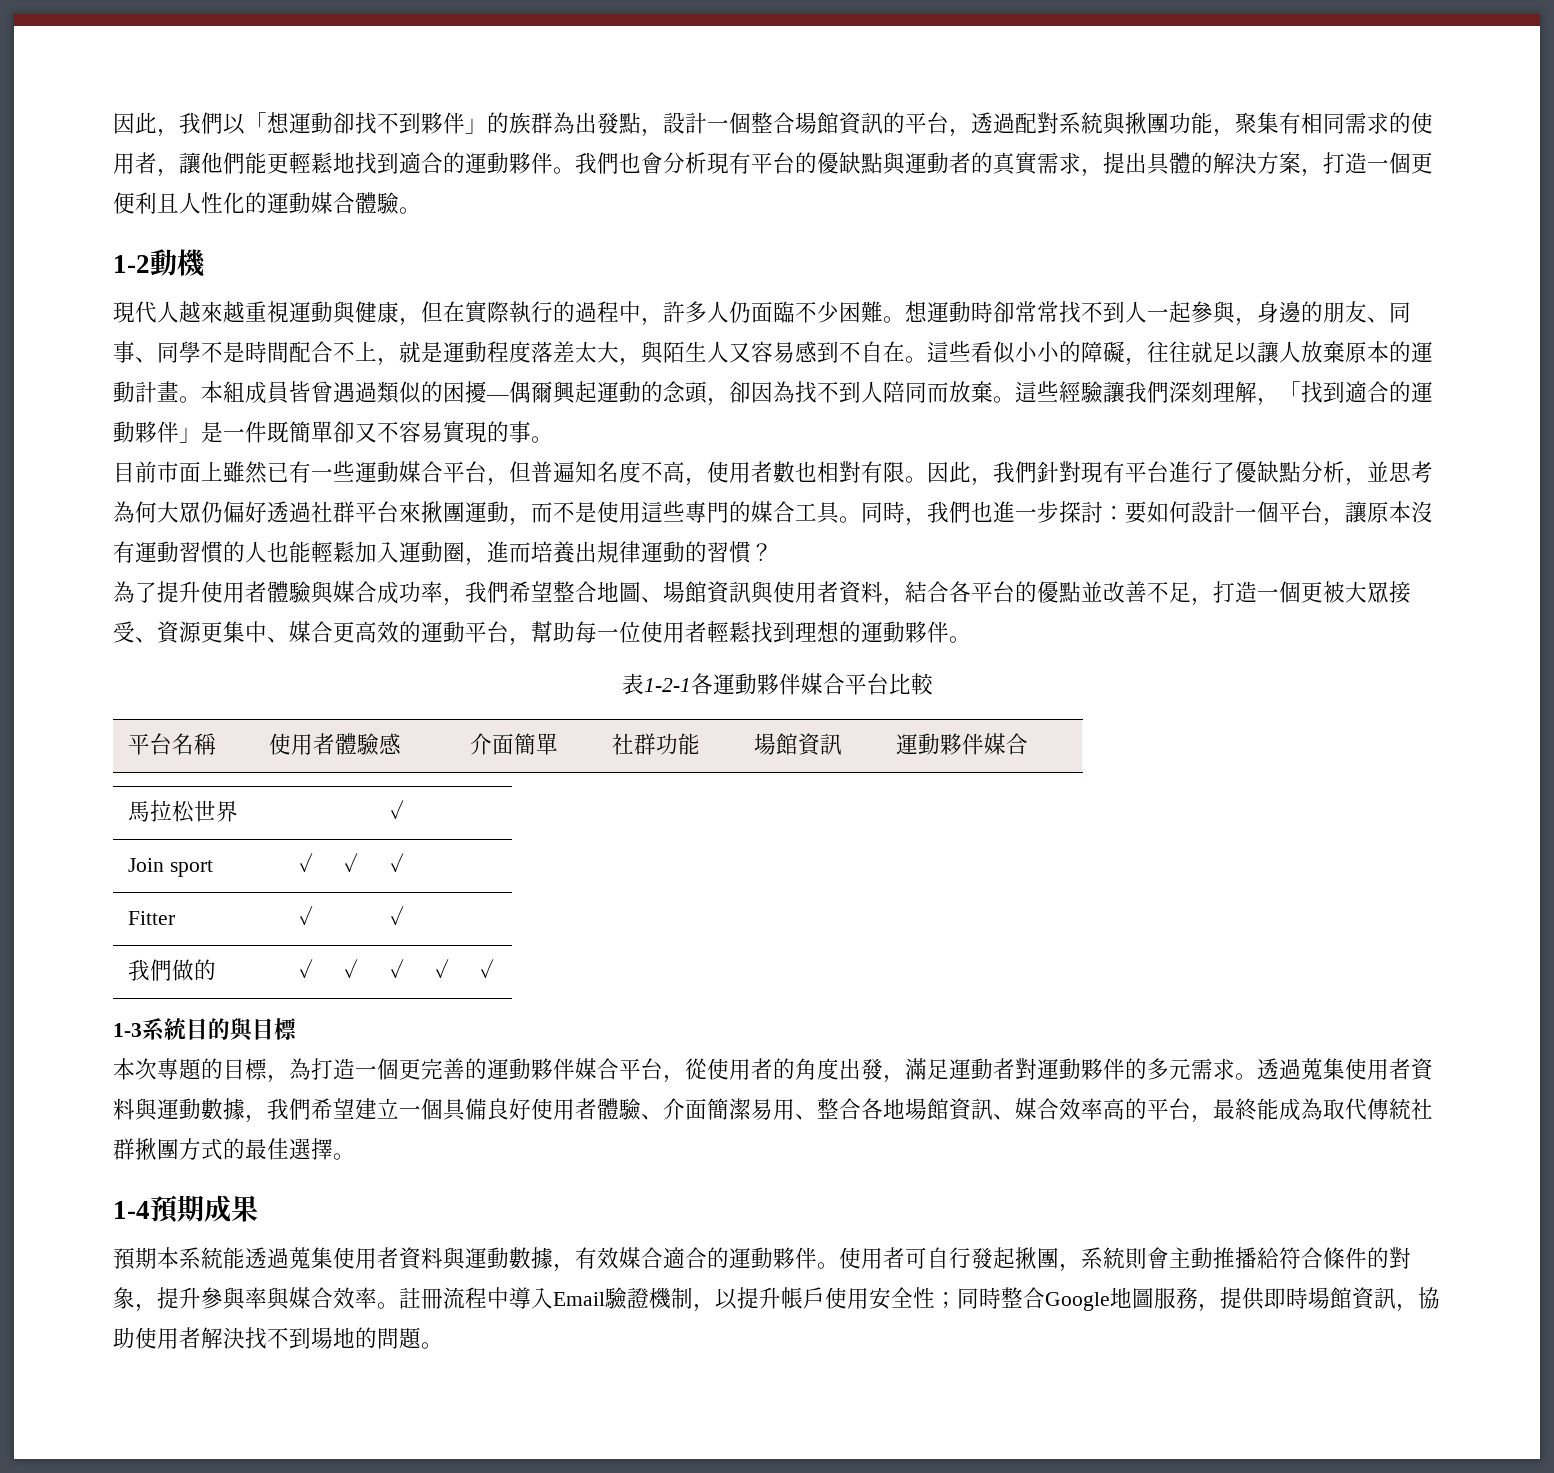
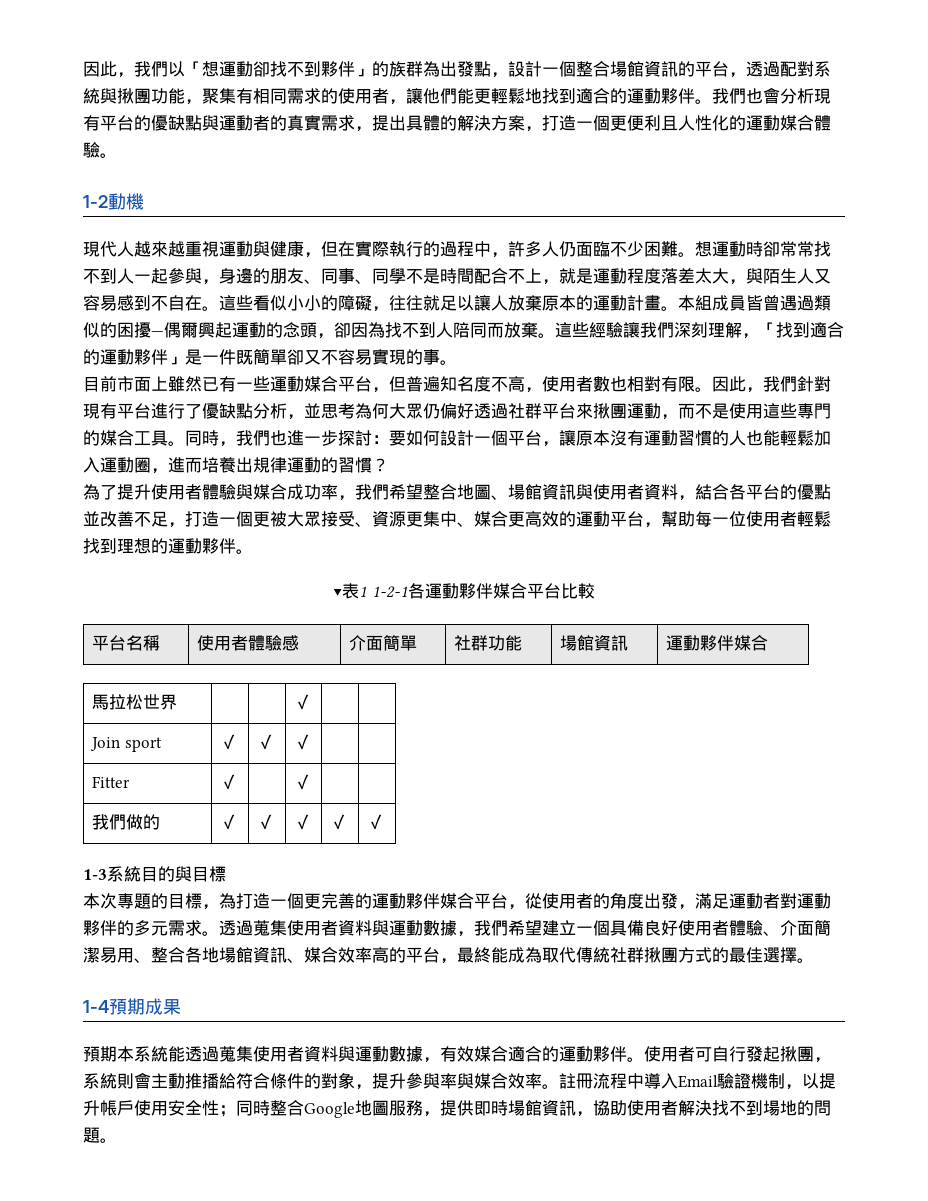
[621,673,644,695] 表 -> [333,583,368,599] ▼表1

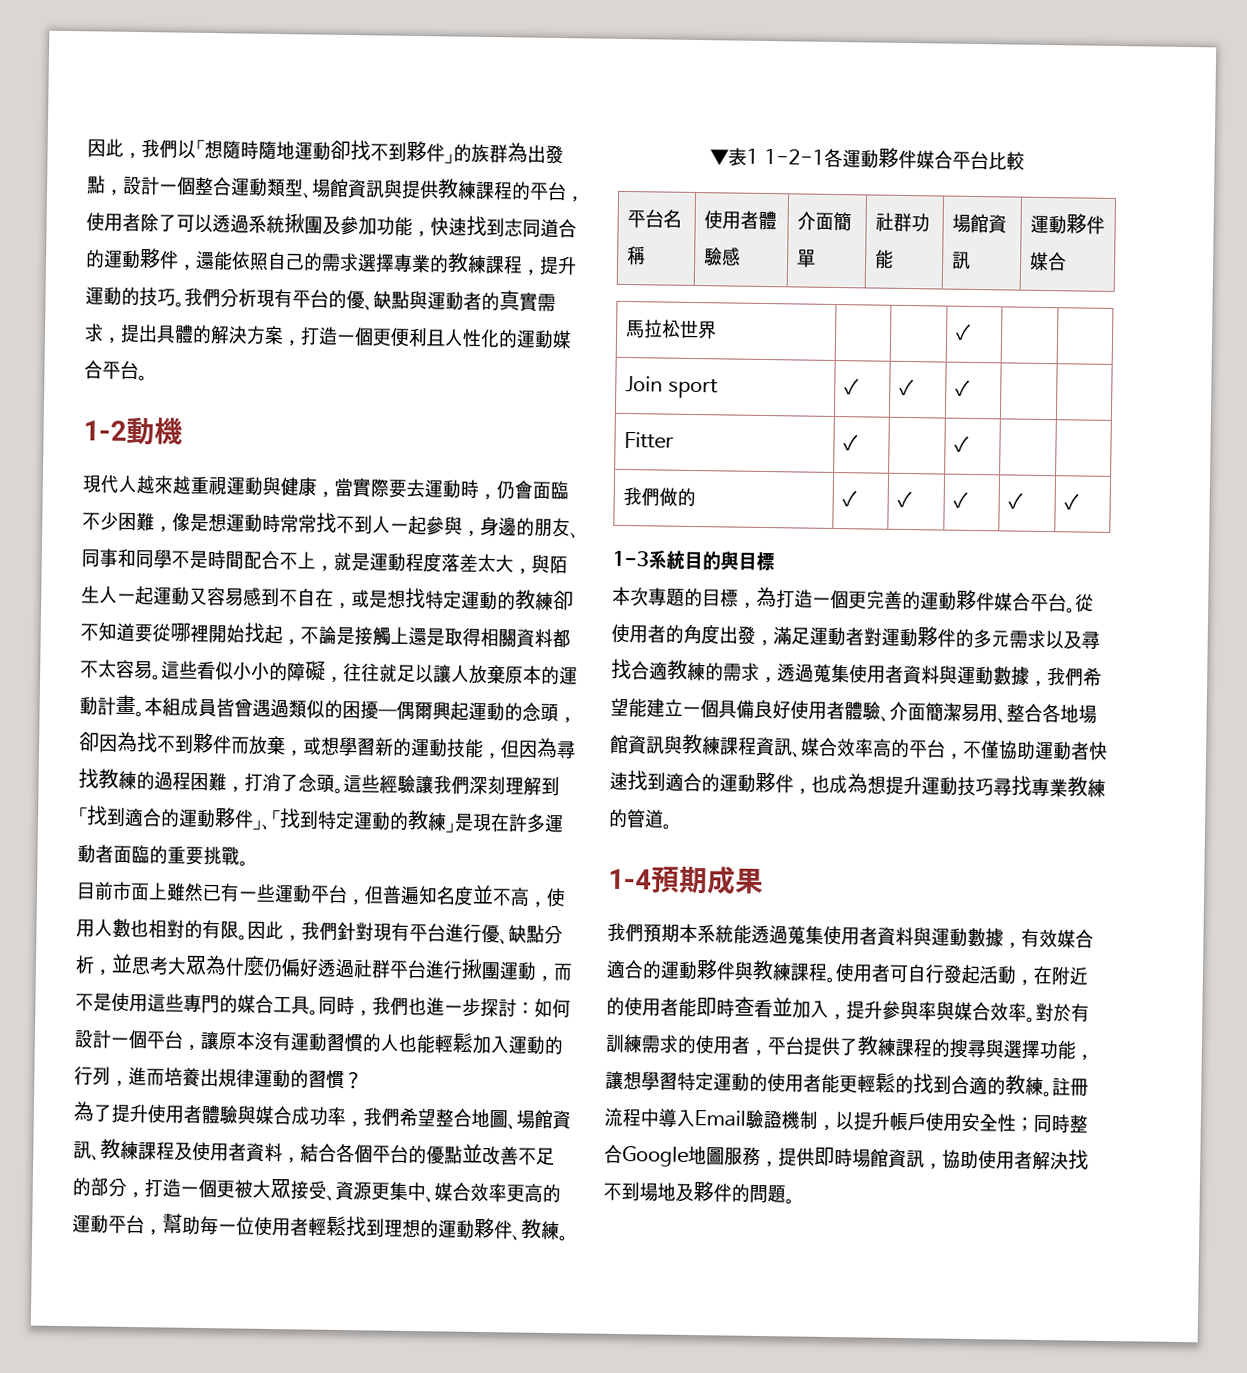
(219, 69) none -> [222,140,295,160] 隨時隨地
[610,61,831,78] [83,87,780,105] 場館資訊的平台，透過配對系統與揪團功能，聚集有相同需求的使用者，讓他們能更輕鬆地找到適合的運動夥伴。我們也會 -> [230,177,585,203] [86,212,577,239] [85,248,577,276] [85,286,221,308] 運動類型、場館資訊與提供教練課程的平台，使用者除了可以透過系統揪團及參加功能，快速找到志同道合的運動夥伴，還能依照自己的需求選擇專業的教練課程，提升運動的技巧。我們
(168, 123) none -> [364,304,374,311] 、
[814,115,831,131] [83,142,100,158] 體驗 -> [102,360,139,381] 平台
[321,241,576,258] 但在實際執行的過程中，許多人仍 -> [334,477,533,501] 當實際要去運動時，仍會
[678,252,695,257] 。 -> [154,512,209,533] ，像是
[763,241,780,257] 卻 -> (281, 523) none
[355,279,372,284] 、 -> [117,548,136,569] 和
(814, 276) none -> [117,586,190,606] 一起運動
(202, 303) none -> [333,587,574,611] [80,621,571,649] [80,659,153,680] ，或是想找特定運動的教練卻不知道要從哪裡開始找起，不論是接觸上還是取得相關資料都不太容易
[436,322,538,338] 人陪同而放棄 -> [193,732,576,760] [78,768,335,793] 夥伴而放棄，或想學習新的運動技能，但因為尋找教練的過程困難，打消了念頭
[742,333,759,339] ， -> [541,776,560,797] 到
[185,349,440,365] 是一件既簡單卻又不容易實現的事 -> [261,808,564,833] [77,844,240,866] 、「找到特定運動的教練」是現在許多運動者面臨的重要挑戰
[304,376,338,392] 媒合 -> (312, 894) none
(491, 384) none -> [472,884,494,905] 並
[576,376,593,392] 者 -> [94,918,113,937] 人
(661, 384) none -> [184,919,203,939] 的
[185,403,219,419] 了優 -> [481,923,509,945] 優、
[355,403,423,419] 為何大眾 -> [167,955,265,977] 大眾為什麼
[576,403,593,419] 來 -> [425,960,463,980] 進行
[389,430,406,446] 要 -> (535, 1008) none
[134,457,151,473] 圈 -> [544,1035,563,1056] [74,1066,111,1086] 的行列
[576,484,593,500] 與 -> [91,1138,193,1161] 、教練課程及
(746, 492) none -> [354,1144,373,1164] 個
(168, 519) none -> [72,1177,127,1197] 的部分
[508,511,559,527] 更高效 -> [470,1182,543,1203] 效率更高
(236, 546) none -> [512,1218,560,1241] 、教練
[508,904,525,910] ， -> [1066,607,1076,614] 。
[202,931,219,936] 。 -> [1045,630,1100,650] [611,658,778,684] 以及尋找合適教練的需求，
(542, 928) none -> [628,698,647,718] 能
(287, 955) none -> [664,733,793,757] 與教練課程資訊
[457,947,797,963] 最終能成為取代傳統社群揪團方式的最佳選擇 -> [962,740,1108,761] [609,770,1106,798] [608,808,664,829] 不僅協助運動者快速找到適合的運動夥伴，也成為想提升運動技巧尋找專業教練的管道
(181, 1007) none -> [607,922,644,943] 我們
(627, 1054) none -> [734,959,828,982] 與教練課程
[780,1046,831,1063] [83,1072,355,1089] 揪團，系統則會主動推播給符合條件的對象 -> [979,965,1089,986] [606,996,829,1019] 活動，在附近的使用者能即時查看並加入
(559, 1086) none -> [1035,1002,1090,1023] [605,1033,1094,1061] [605,1070,1053,1098] 對於有訓練需求的使用者，平台提供了教練課程的搜尋與選擇功能，讓想學習特定運動的使用者能更輕鬆的找到合適的教練。
(797, 1108) none -> [675,1181,732,1203] 及夥伴

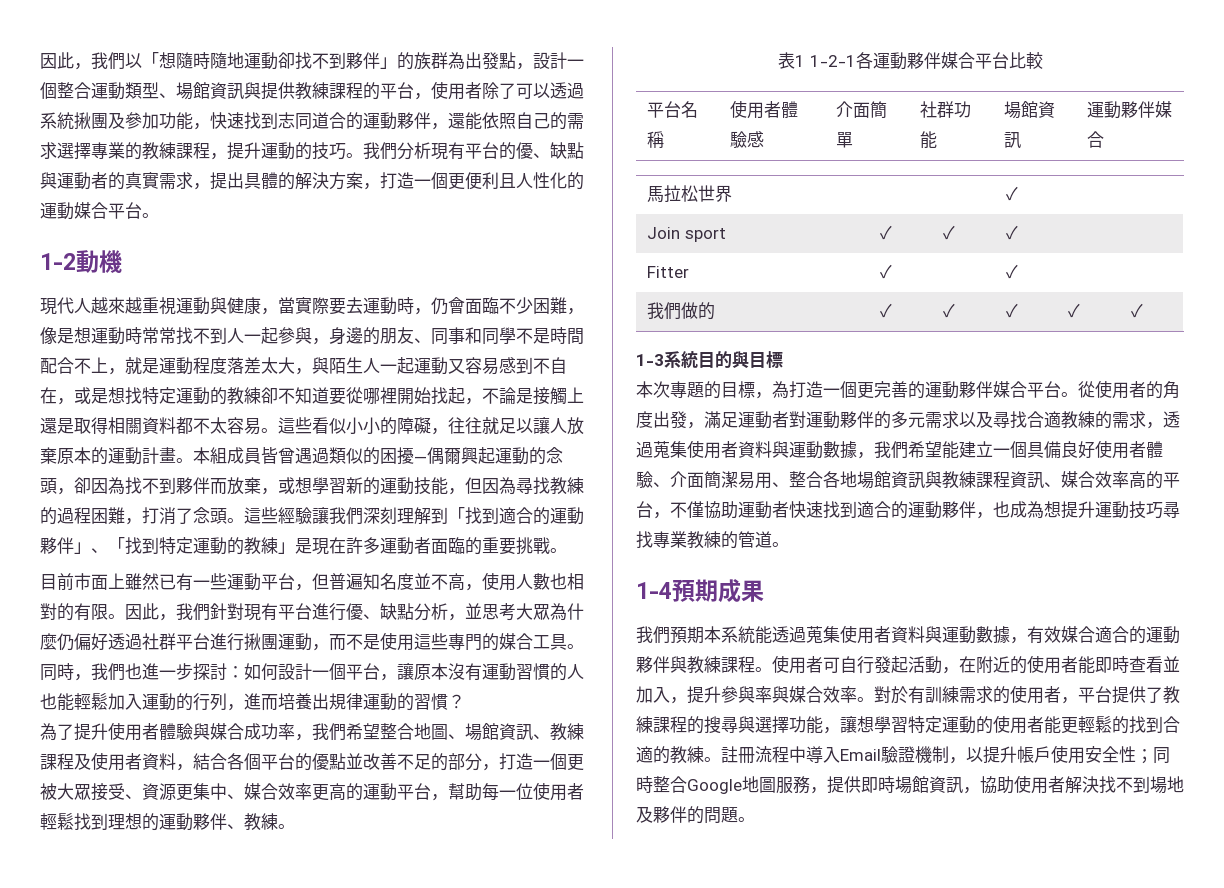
[710,149,730,166] ▼ -> (295, 826) none

